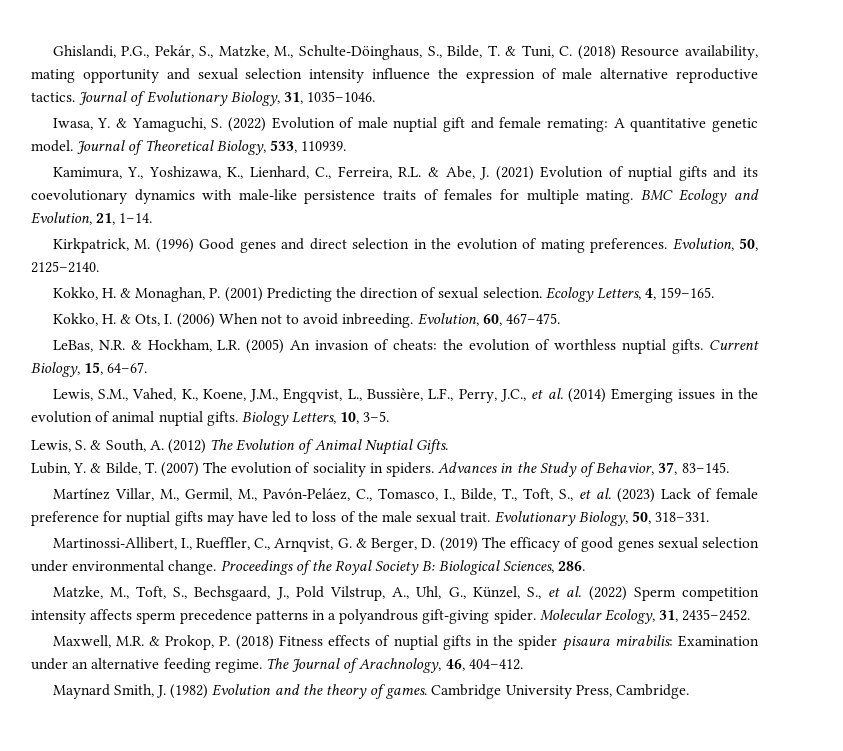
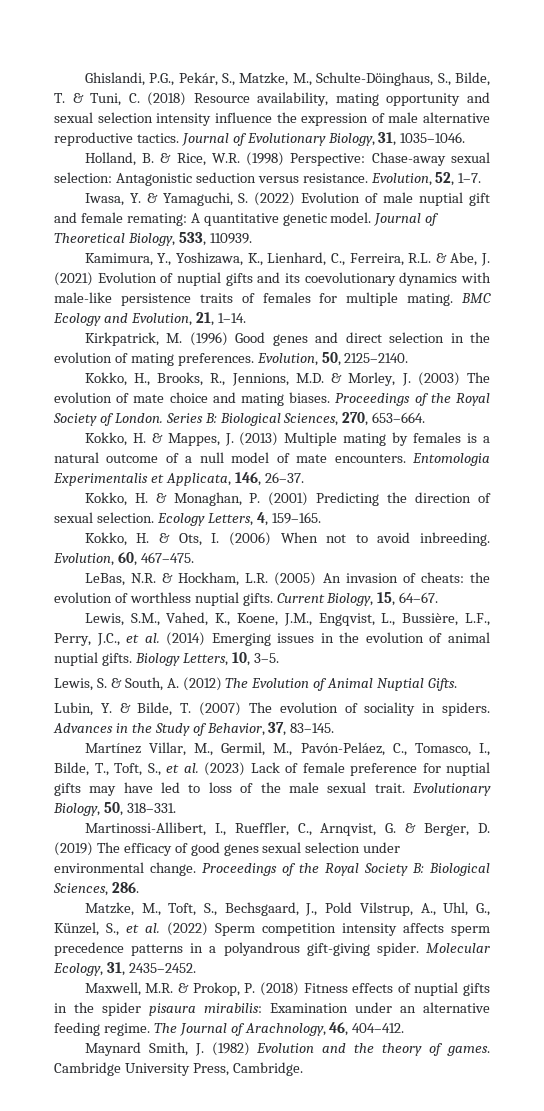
(376, 96) none -> [84,152,491,166] [54,172,482,186] // Holland, B. & Rice, W.R. (1998) Perspective: Chase-away sexual selection: Antagonistic seduction versus resistance. Evolution, 52, 1–7.
(99, 267) none -> [84,372,491,386] [54,392,490,406] [53,412,426,426] [84,432,490,446] [54,452,491,466] [53,472,304,486] // Kokko, H., Brooks, R., Jennions, M.D. & Morley, J. (2003) The evolution of mate choice and mating biases. Proceedings of the Royal Society of London. Series B: Biological Sciences, 270, 653–664. // Kokko, H. & Mappes, J. (2013) Multiple mating by females is a natural outcome of a null model of mate encounters. Entomologia Experimentalis et Applicata, 146, 26–37.

